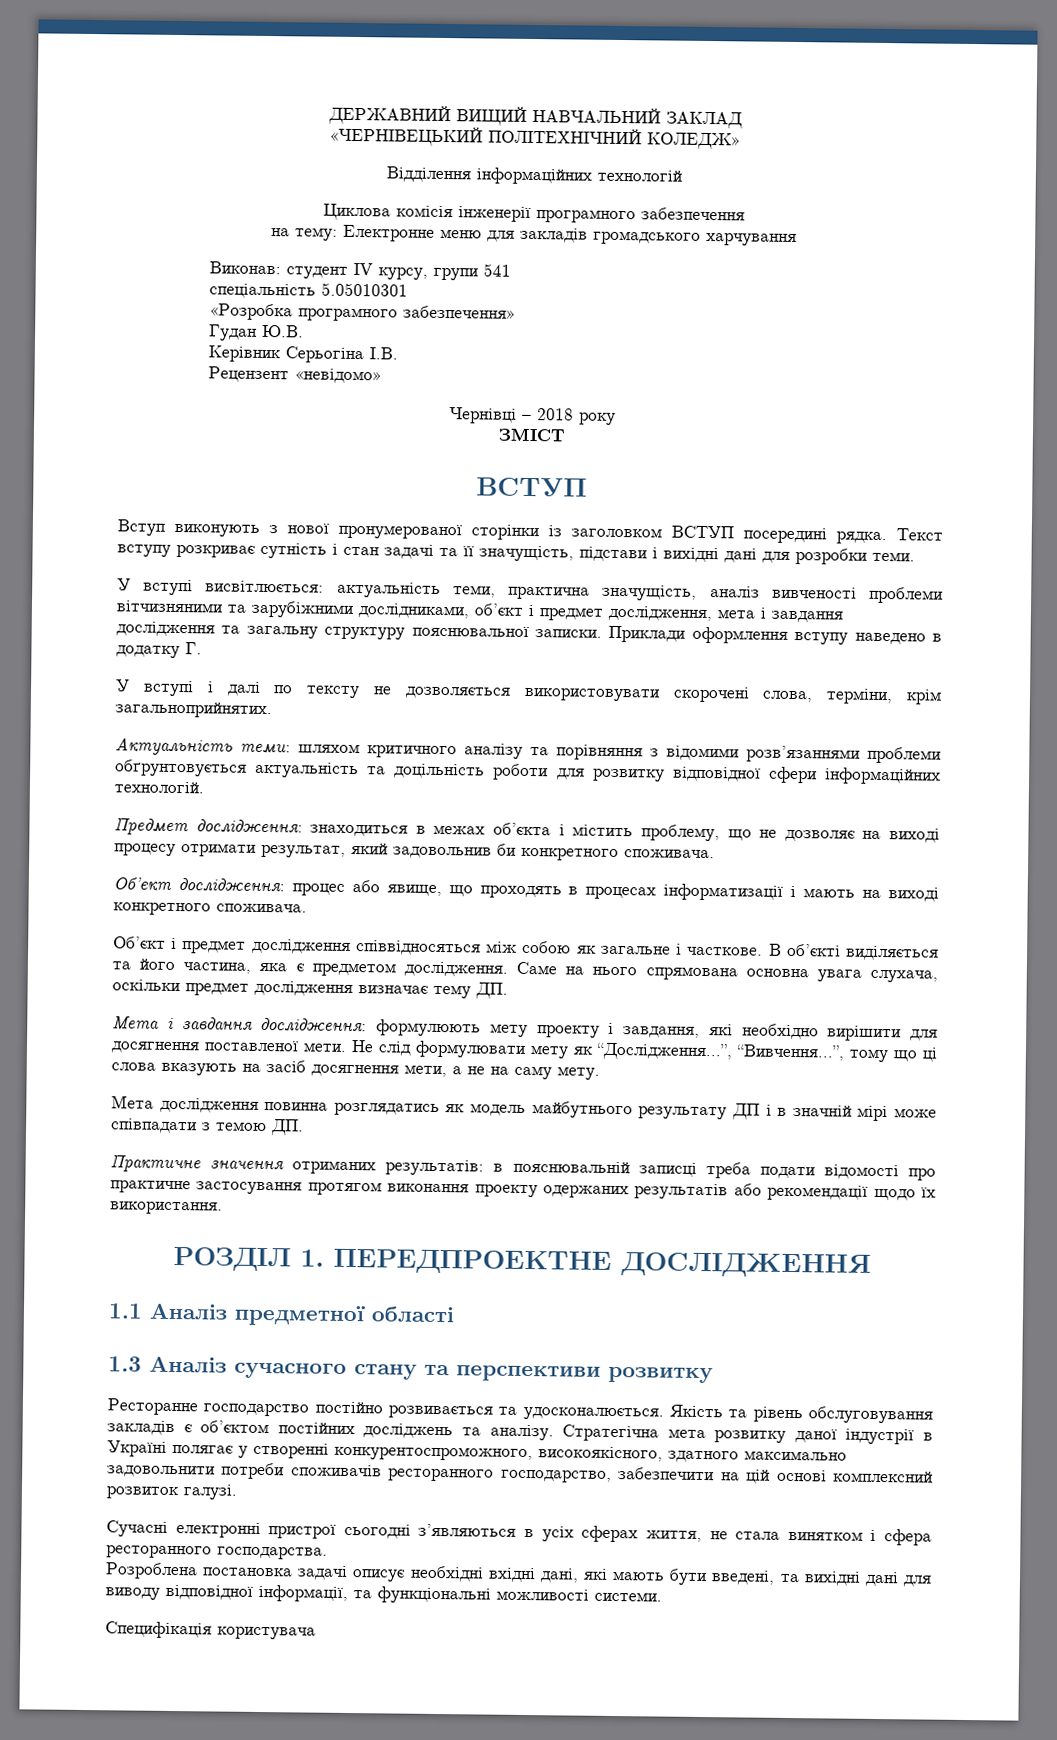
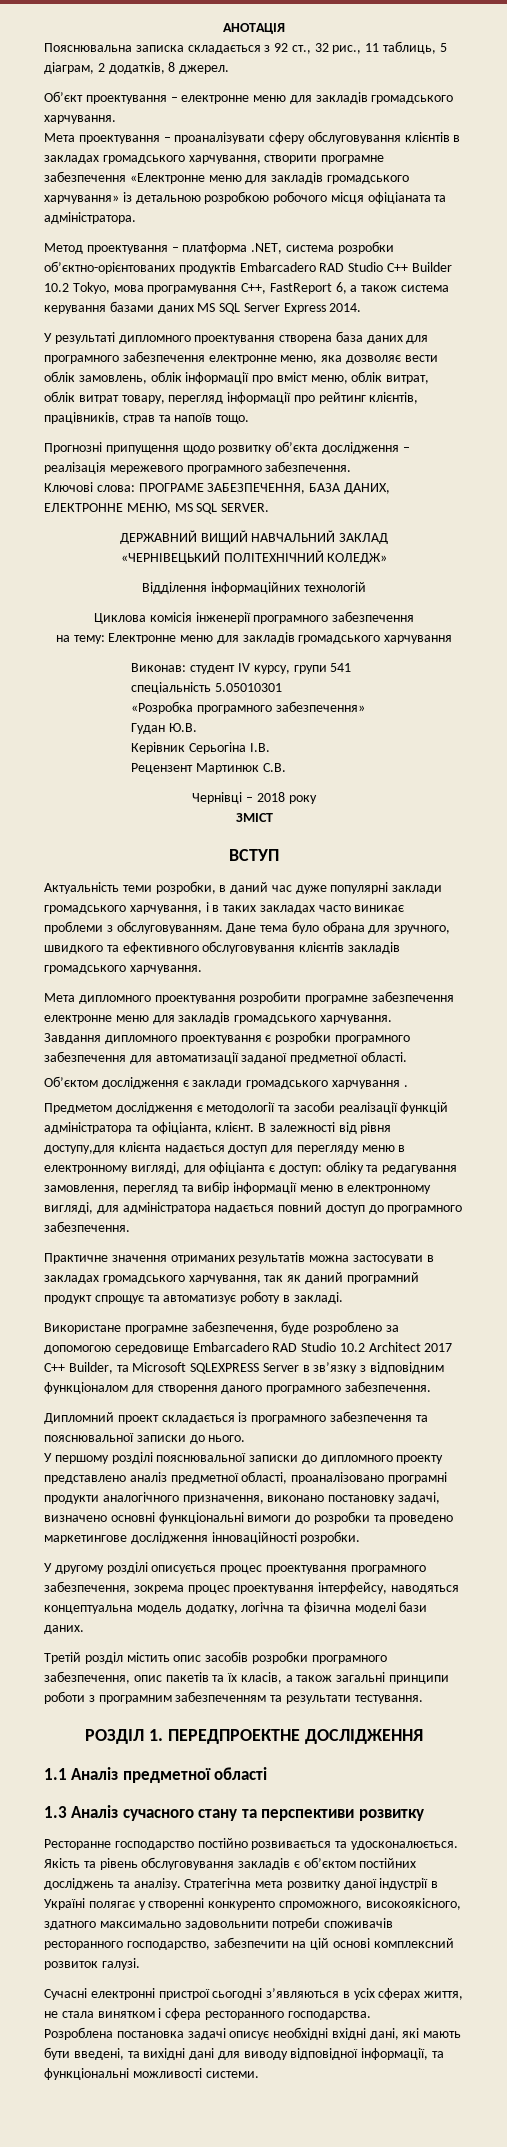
(327, 115) none -> [223,23,285,34] [44,41,447,54] [44,62,230,74] [44,91,454,104] [44,115,116,124] [44,131,461,144] [44,155,385,164] [44,171,409,184] [44,191,447,204] [44,212,136,224] [44,241,394,254] [44,261,452,274] [44,282,450,294] [44,301,362,314] [44,331,429,344] [44,351,438,364] [44,371,430,384] [44,391,419,404] [44,412,250,424] [44,441,410,454] [44,461,352,474] [44,482,390,494] [44,503,270,514] АНОТАЦІЯ // Пояснювальна записка складається з 92 ст., 32 рис., 11 таблиць, 5 діаграм, 2 додатків, 8 джерел. // Об’єкт проектування – електронне меню для закладів громадського харчування. // Мета проектування – проаналізувати сферу обслуговування клієнтів в закладах громадського харчування, створити програмне забезпечення «Електронне меню для закладів громадського харчування» із детальною розробкою робочого місця офіціаната та адміністратора. // Метод проектування – платформа .NET, система розробки об’єктно-орієнтованих продуктів Embarcadero RAD Studio C++ Builder 10.2 Tokyo, мова програмування С++, FastReport 6, а також система керування базами даних MS SQL Server Express 2014. // У результаті дипломного проектування створена база даних для програмного забезпечення електронне меню, яка дозволяє вести облік замовлень, облік інформації про вміст меню, облік витрат, облік витрат товару, перегляд інформації про рейтинг клієнтів, працівників, страв та напоїв тощо. // Прогнозні припущення щодо розвитку об’єкта дослідження – реалізація мережевого програмного забезпечення. // Ключові слова: ПРОГРАМЕ ЗАБЕЗПЕЧЕННЯ, БАЗА ДАНИХ, ЕЛЕКТРОННЕ МЕНЮ, MS SQL SERVER. //
[294,368,383,384] «невідомо» -> [196,763,287,774] Мартинюк С.В.
[117,519,943,545] [117,542,915,565] [117,578,943,604] [116,600,843,623] [116,621,942,645] [116,642,202,659] [116,679,943,705] [115,701,272,719] [115,738,941,764] [115,759,941,785] [114,781,204,794] [114,817,941,843] [114,842,715,862] [113,877,939,902] [113,902,307,916] [113,936,940,961] [112,958,939,983] [112,979,508,999] [112,1016,938,1042] [111,1040,938,1063] [111,1060,600,1080] [111,1095,938,1122] [110,1118,304,1136] [110,1154,937,1181] [110,1180,936,1201] [110,1201,223,1215] Вступ виконують з нової пронумерованої сторінки із заголовком ВСТУП посередині рядка. Текст вступу розкриває сутність і стан задачі та її значущість, підстави і вихідні дані для розробки теми. // У вступі висвітлюється: актуальність теми, практична значущість, аналіз вивченості проблеми вітчизняними та зарубіжними дослідниками, об’єкт і предмет дослідження, мета і завдання дослідження та загальну структуру пояснювальної записки. Приклади оформлення вступу наведено в додатку Г. // У вступі і далі по тексту не дозволяється використовувати скорочені слова, терміни, крім загальноприйнятих. // Актуальність теми: шляхом критичного аналізу та порівняння з відомими розв’язаннями проблеми обґрунтовується актуальність та доцільність роботи для розвитку відповідної сфери інформаційних технологій. // Предмет дослідження: знаходиться в межах об’єкта і містить проблему, що не дозволяє на виході процесу отримати результат, який задовольнив би конкретного споживача. // Об’єкт дослідження: процес або явище, що проходять в процесах інформатизації і мають на виході конкретного споживача. // Об’єкт і предмет дослідження співвідносяться між собою як загальне і часткове. В об’єкті виділяється та його частина, яка є предметом дослідження. Саме на нього спрямована основна увага слухача, оскільки предмет дослідження визначає тему ДП. // Мета і завдання дослідження: формулюють мету проекту і завдання, які необхідно вирішити для досягнення поставленої мети. Не слід формулювати мету як “Дослідження...”, “Вивчення...”, тому що ці слова вказують на засіб досягнення мети, а не на саму мету. // Мета дослідження повинна розглядатись як модель майбутнього результату ДП і в значній мірі може співпадати з темою ДП. // Практичне значення отриманих результатів: в пояснювальній записці треба подати відомості про практичне застосування протягом виконання проекту одержаних результатів або рекомендації щодо їх використання. -> [44,881,443,894] [44,902,405,914] [44,921,451,934] [44,941,400,954] [44,965,202,974] [44,991,454,1004] [44,1012,392,1024] [44,1031,410,1044] [44,1051,407,1064] [44,1076,408,1089] [44,1101,449,1114] [44,1122,392,1134] [44,1142,406,1154] [44,1161,458,1174] [44,1181,432,1194] [44,1202,463,1214] [44,1221,130,1232] [44,1252,434,1264] [44,1272,419,1284] [44,1291,343,1304] [44,1321,399,1334] [44,1342,453,1354] [44,1362,445,1374] [44,1381,431,1394] [44,1411,428,1424] [44,1433,246,1444] [44,1452,444,1464] [44,1471,447,1484] [44,1492,440,1504] [44,1511,454,1524] [44,1531,361,1544] [44,1562,426,1574] [44,1581,459,1594] [44,1601,428,1614] [44,1625,84,1634] [44,1651,387,1664] [44,1671,450,1684] [44,1691,423,1704] Актуальність теми розробки, в даний час дуже популярні заклади громадського харчування, і в таких закладах часто виникає проблеми з обслуговуванням. Дане тема було обрана для зручного, швидкого та ефективного обслуговування клієнтів закладів громадського харчування. // Мета дипломного проектування розробити програмне забезпечення електронне меню для закладів громадського харчування. // Завдання дипломного проектування є розробки програмного забезпечення для автоматизації заданої предметної області. // Об’єктом дослідження є заклади громадського харчування . // Предметом дослідження є методології та засоби реалізації функцій адміністратора та офіціанта, клієнт. В залежності від рівня доступу,для клієнта надається доступ для перегляду меню в електронному вигляді, для офіціанта є доступ: обліку та редагування замовлення, перегляд та вибір інформації меню в електронному вигляді, для адміністратора надається повний доступ до програмного забезпечення. // Практичне значення отриманих результатів можна застосувати в закладах громадського харчування, так як даний програмний продукт спрощує та автоматизує роботу в закладі. // Використане програмне забезпечення, буде розроблено за допомогою середовище Embarcadero RAD Studio 10.2 Architect 2017 С++ Builder, та Microsoft SQLEXPRESS Server в зв’язку з відповідним функціоналом для створення даного програмного забезпечення. // Дипломний проект складається із програмного забезпечення та пояснювальної записки до нього. // У першому розділі пояснювальної записки до дипломного проекту представлено аналіз предметної області, проаналізовано програмні продукти аналогічного призначення, виконано постановку задачі, визначено основні функціональні вимоги до розробки та проведено маркетингове дослідження інноваційності розробки. // У другому розділі описується процес проектування програмного забезпечення, зокрема процес проектування інтерфейсу, наводяться концептуальна модель додатку, логічна та фізична моделі бази даних. // Третій розділ містить опис засобів розробки програмного забезпечення, опис пакетів та їх класів, а також загальні принципи роботи з програмним забезпеченням та результати тестування.
[334,1445,533,1462] конкурентоспроможного, -> [208,1901,362,1910] конкуренто спроможного,
[105,1621,316,1640] // Специфікація користувача -> (259, 2074) none

